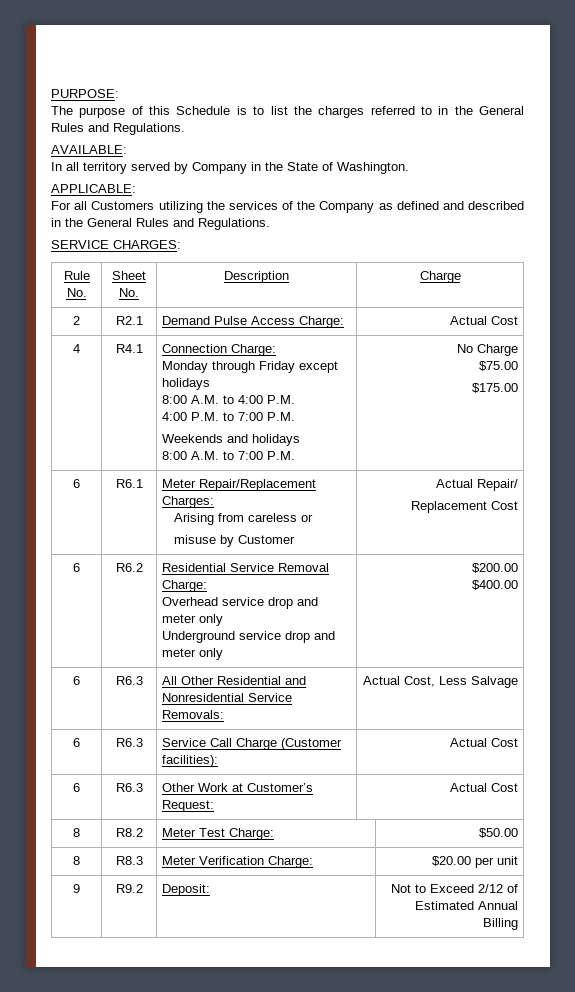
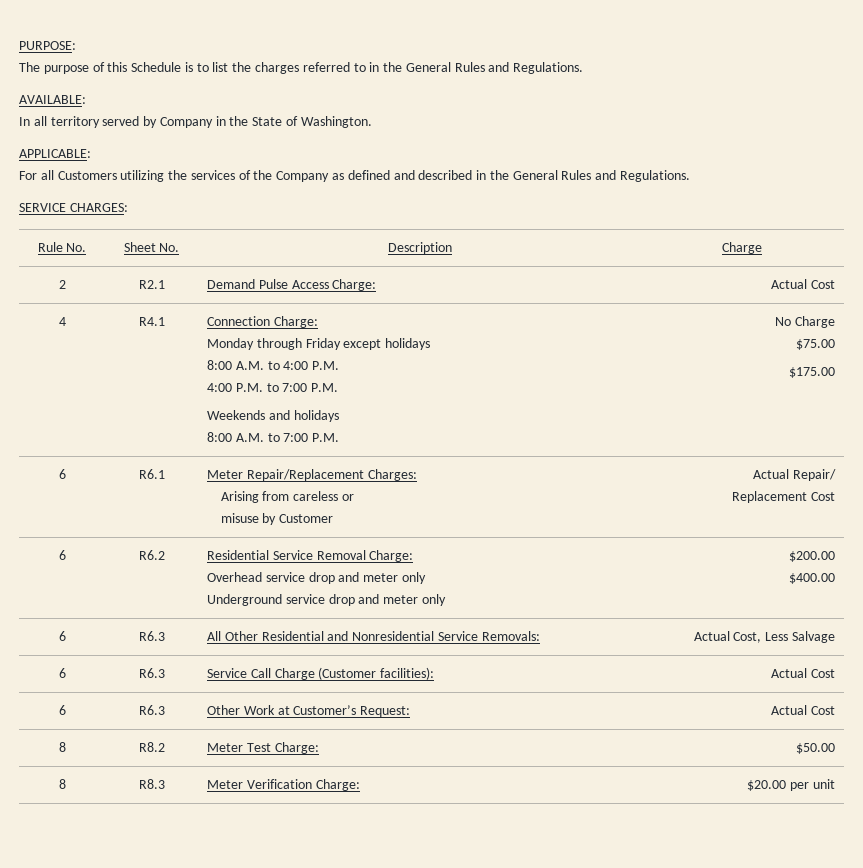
[73,884,80,893] [115,884,143,893] [162,884,211,896] [390,884,518,893] [414,901,518,910] [482,918,518,930] // 9 | R9.2 | Deposit: | Not to Exceed 2/12 of Estimated Annual Billing -> (835, 784) none

